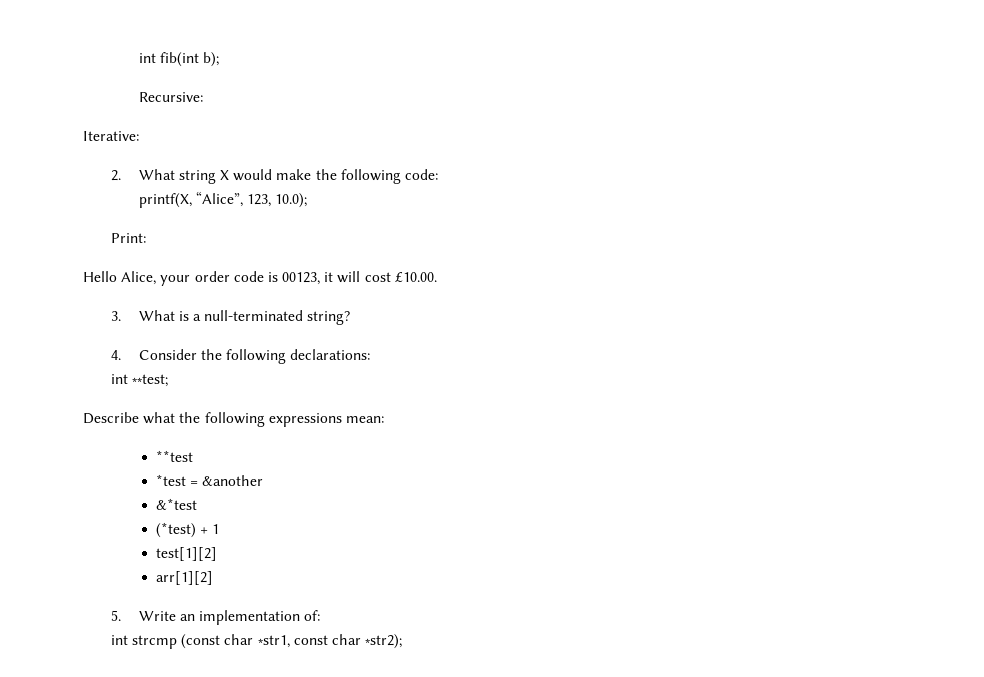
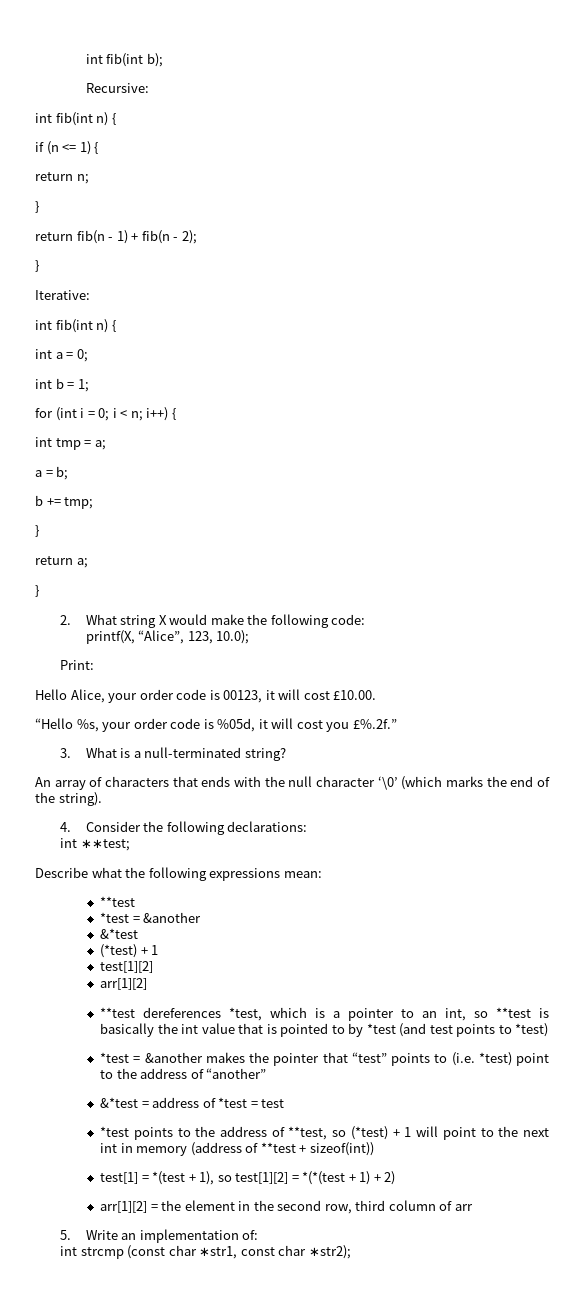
[83,131,139,141] Iterative: -> [35,112,116,126] [35,141,99,155] [35,172,89,184] [35,201,39,213] [35,230,197,244] [35,260,39,272] [35,290,90,300] [35,319,116,333] [35,349,88,362] [35,378,89,392] [35,407,176,421] [35,437,106,450] [35,466,69,480] [35,495,94,509] [35,525,39,537] [35,556,88,568] [35,585,39,597] int fib(int n) { // if (n <= 1) { // return n; // } // return fib(n - 1) + fib(n - 2); // } // Iterative: // int fib(int n) { // int a = 0; // int b = 1; // for (int i = 0; i < n; i++) { // int tmp = a; // a = b; // b += tmp; // } // return a; // }
(437, 277) none -> [35,718,397,732] // “Hello %s, your order code is %05d, it will cost you £%.2f.”
(351, 318) none -> [35,776,550,790] [35,792,102,806] // An array of characters that ends with the null character ‘\0’ (which marks the end of the string).
(213, 578) none -> [100,1007,549,1021] [100,1023,549,1037] [100,1052,549,1066] [100,1068,267,1079] [100,1097,285,1108] [100,1126,550,1140] [100,1142,374,1156] [100,1171,396,1185] [100,1200,473,1214] // **test dereferences *test, which is a pointer to an int, so **test is basically the int value that is pointed to by *test (and test points to *test) // *test = &another makes the pointer that “test” points to (i.e. *test) point to the address of “another” // &*test = address of *test = test // *test points to the address of **test, so (*test) + 1 will point to the next int in memory (address of **test + sizeof(int)) // test[1] = *(test + 1), so test[1][2] = *(*(test + 1) + 2) // arr[1][2] = the element in the second row, third column of arr

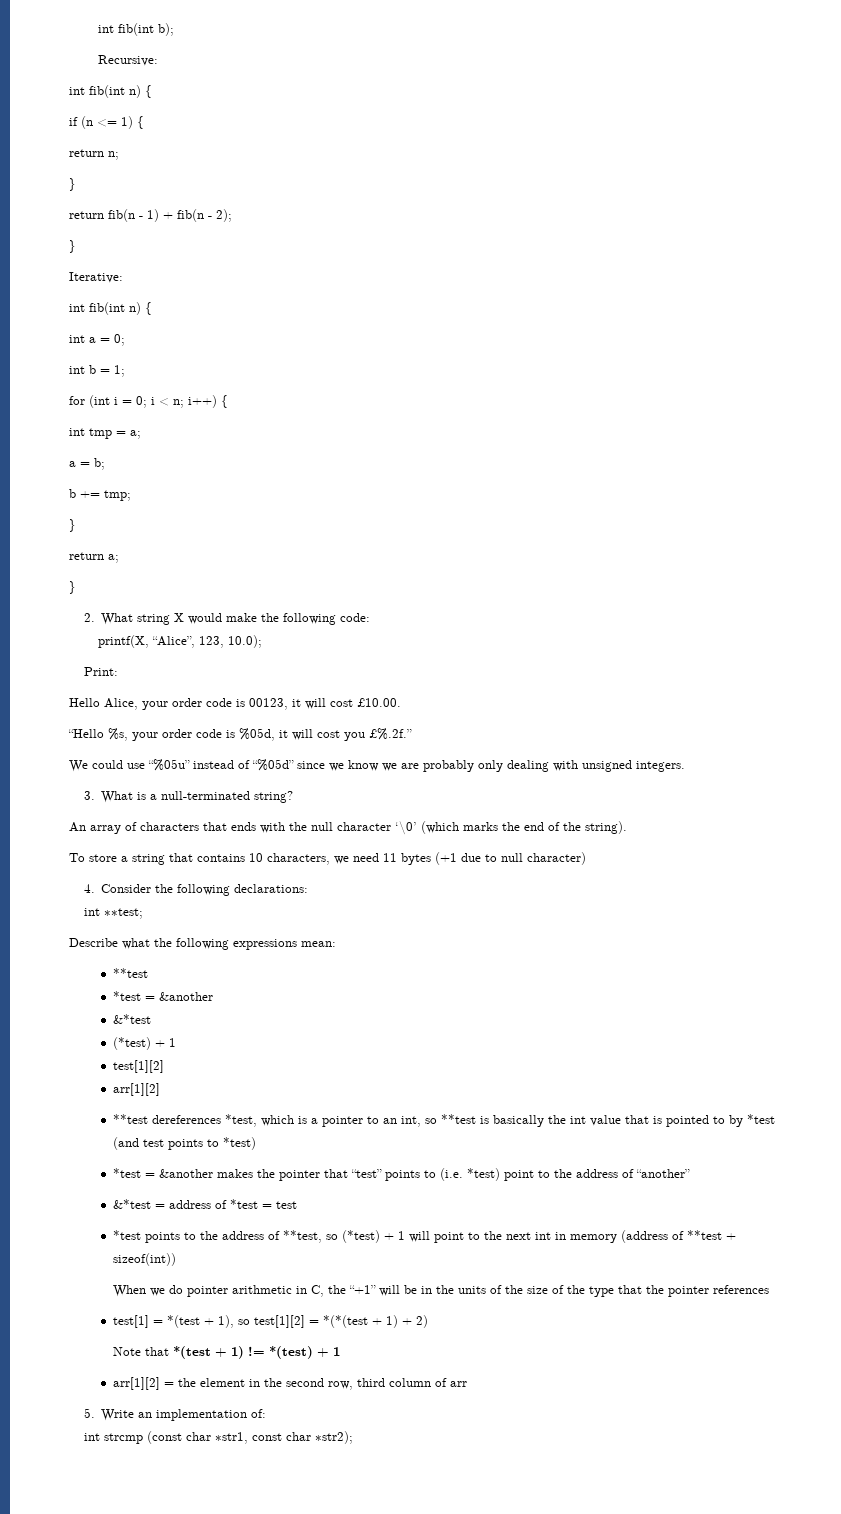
(397, 724) none -> [69,759,685,772] // We could use “%05u” instead of “%05d” since we know we are probably only dealing with unsigned integers.
(102, 799) none -> [69,852,586,865] // To store a string that contains 10 characters, we need 11 bytes (+1 due to null character)
(374, 1149) none -> [113,1285,770,1297] // When we do pointer arithmetic in C, the “+1” will be in the units of the size of the type that the pointer references
(396, 1178) none -> [113,1346,341,1359] // Note that *(test + 1) != *(test) + 1

